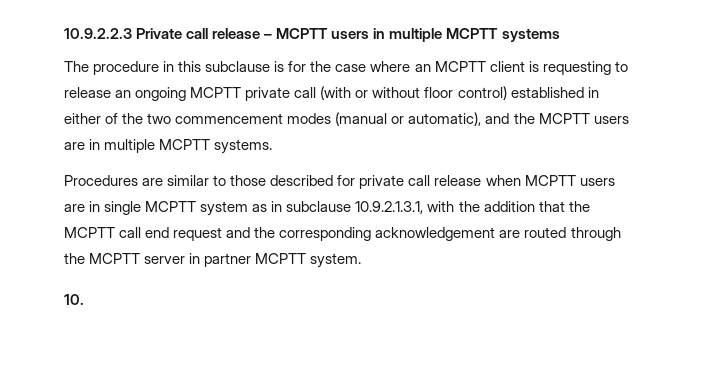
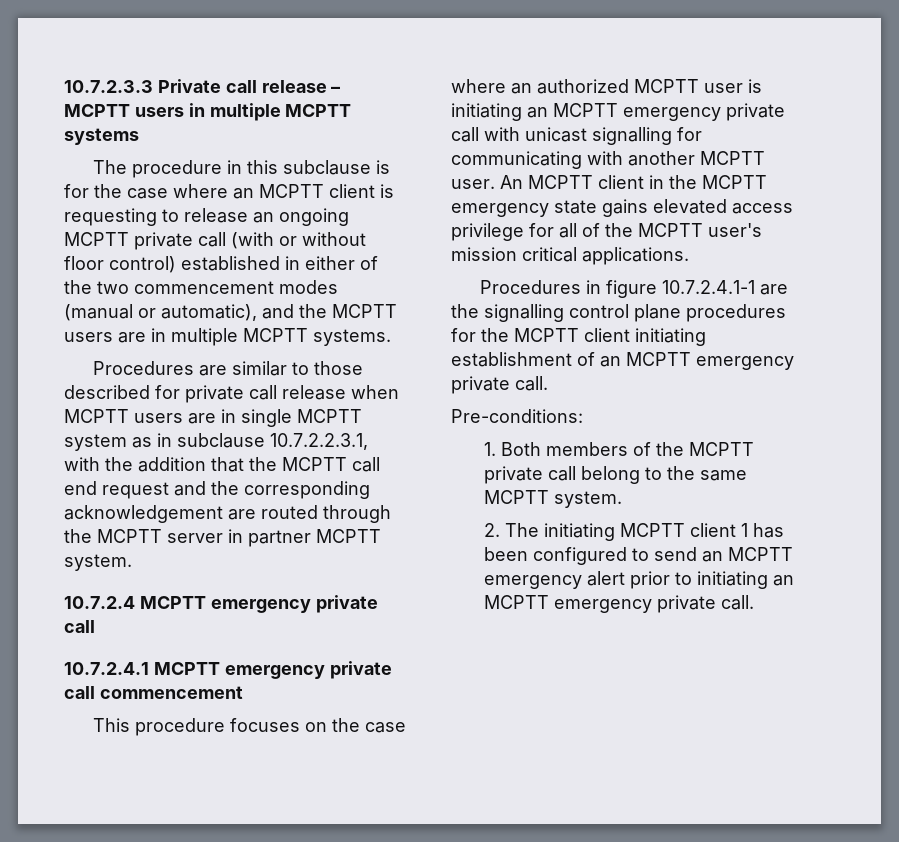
[64,28,132,39] 10.9.2.2.3 -> [64,80,153,93] 10.7.2.3.3
[355,201,424,214] 10.9.2.1.3.1, -> [270,433,368,450] 10.7.2.2.3.1,
[64,294,84,305] 10. -> [64,595,378,613] [64,620,95,633] [64,661,392,679] [64,686,243,699] [92,718,406,736] [451,79,762,94] [451,103,785,121] [451,127,702,145] [451,151,765,169] [451,175,767,189] [451,199,793,217] [451,223,762,241] [451,247,689,265] [479,280,788,298] [451,304,786,322] [451,328,706,346] [451,352,794,370] [451,376,548,394] [451,409,583,423] [483,442,754,456] [483,466,747,484] [483,490,622,508] [483,523,784,541] [483,547,793,565] [483,571,794,589] [483,595,754,613] 10.7.2.4 MCPTT emergency private call // 10.7.2.4.1 MCPTT emergency private call commencement // This procedure focuses on the case where an authorized MCPTT user is initiating an MCPTT emergency private call with unicast signalling for communicating with another MCPTT user. An MCPTT client in the MCPTT emergency state gains elevated access privilege for all of the MCPTT user's mission critical applications. // Procedures in figure 10.7.2.4.1-1 are the signalling control plane procedures for the MCPTT client initiating establishment of an MCPTT emergency private call. // Pre-conditions: // 1. Both members of the MCPTT private call belong to the same MCPTT system. // 2. The initiating MCPTT client 1 has been configured to send an MCPTT emergency alert prior to initiating an MCPTT emergency private call.

